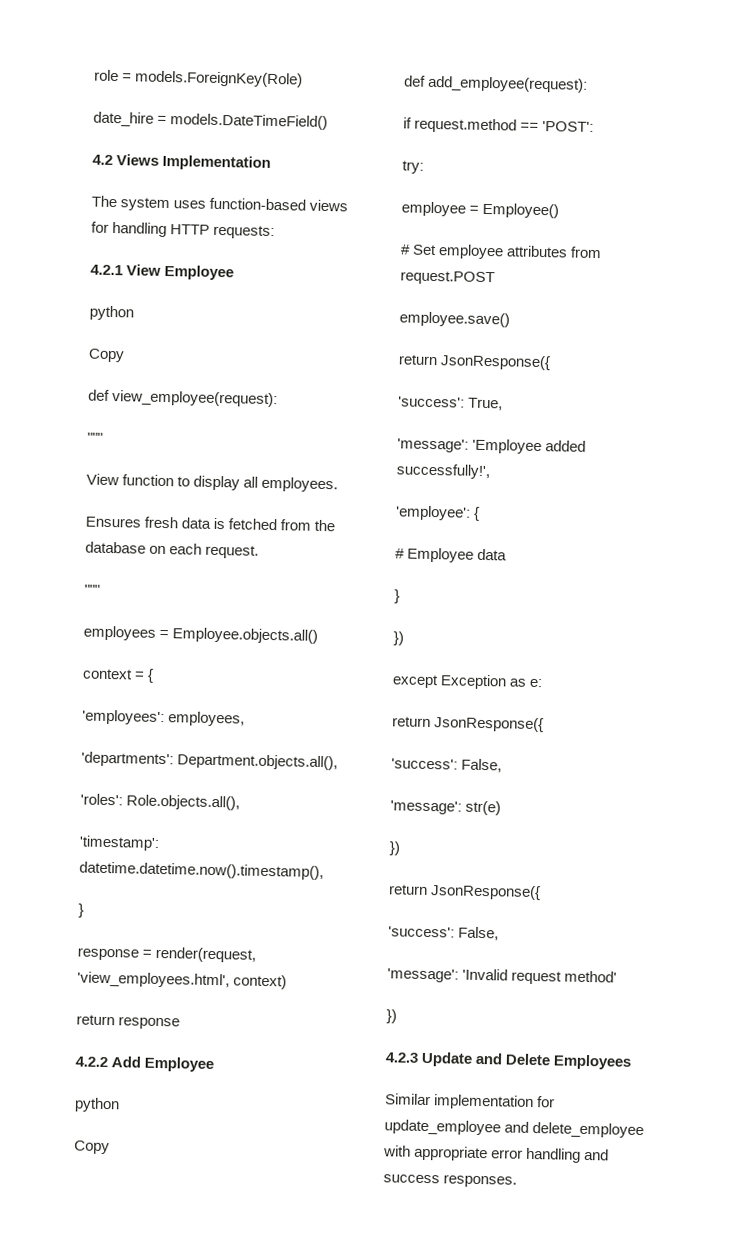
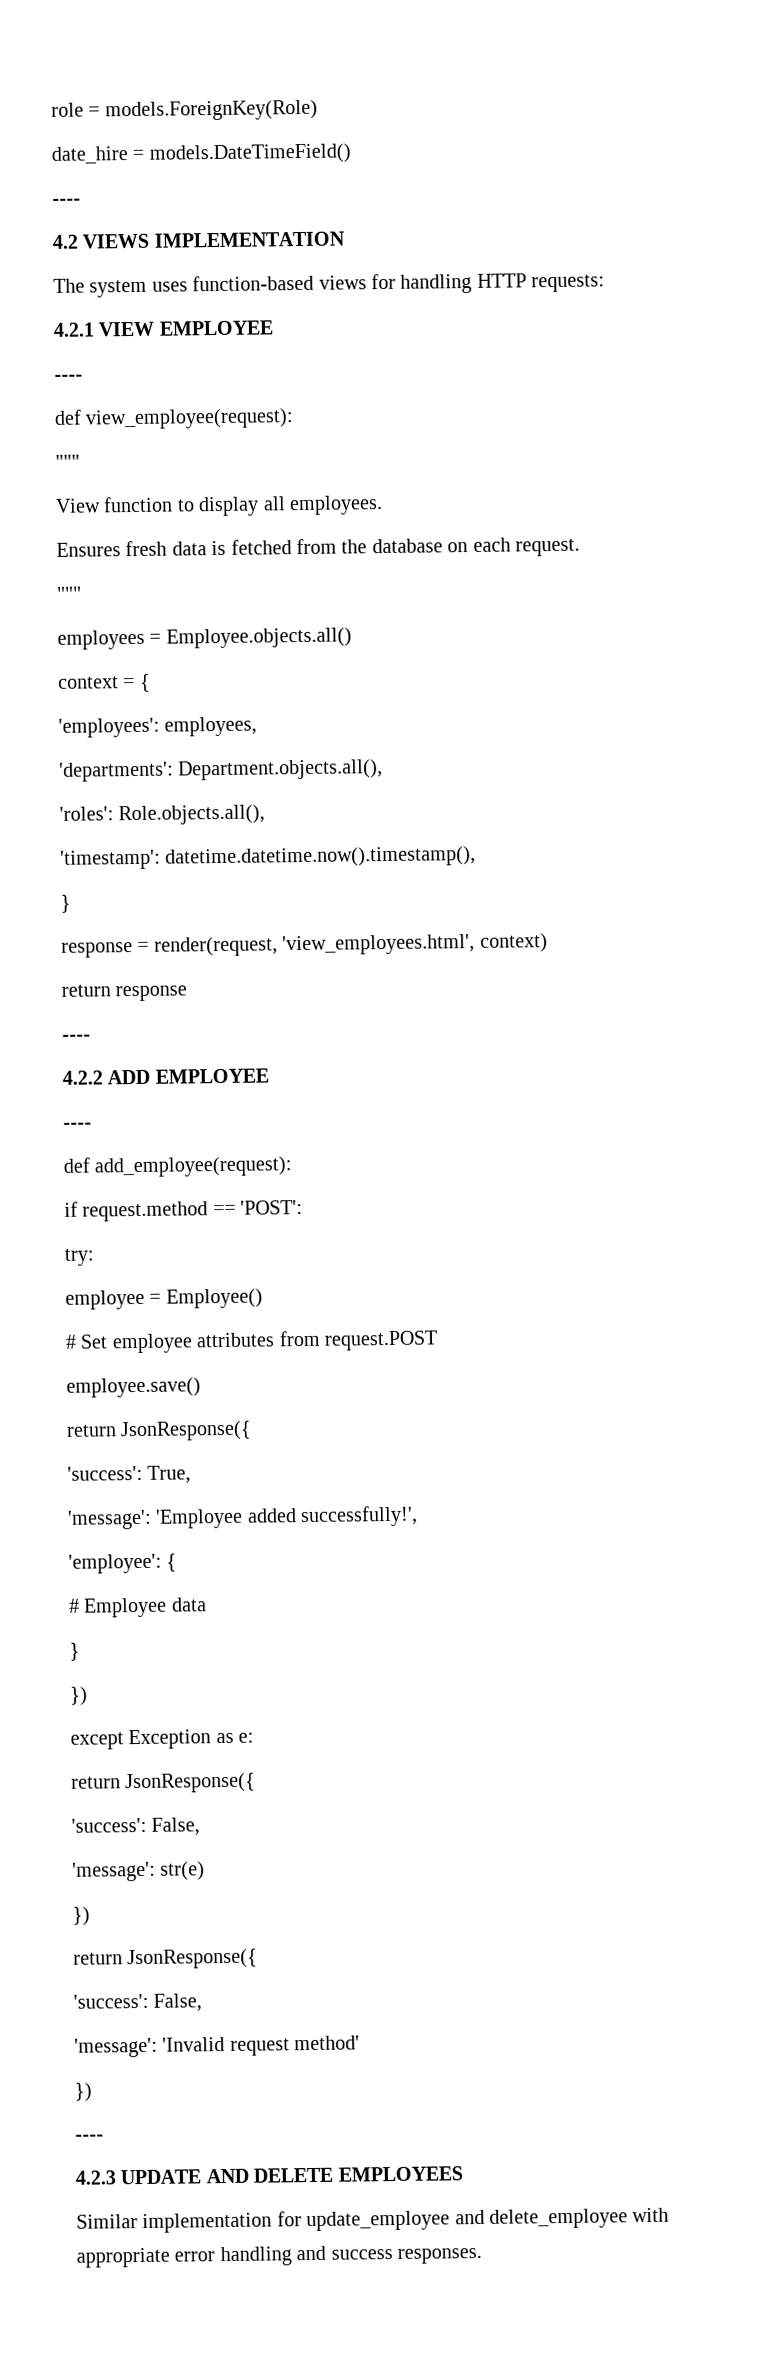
(329, 122) none -> [52,198,81,205] // ----
[116,154,272,171] Views Implementation -> [82,231,345,249] VIEWS IMPLEMENTATION
[126,264,235,281] [89,305,134,321] [88,348,125,363] View Employee // python // Copy -> [98,320,273,337] [54,374,83,381] VIEW EMPLOYEE // ----
(181, 1023) none -> [62,1034,91,1041] // ----
[111,1056,215,1073] [74,1097,120,1113] [74,1140,110,1155] Add Employee // python // Copy -> [107,1068,269,1085] [63,1122,92,1129] ADD EMPLOYEE // ----
(397, 1016) none -> [75,2134,104,2141] // ----
[421,1051,632,1070] Update and Delete Employees -> [120,2166,463,2185] UPDATE AND DELETE EMPLOYEES

